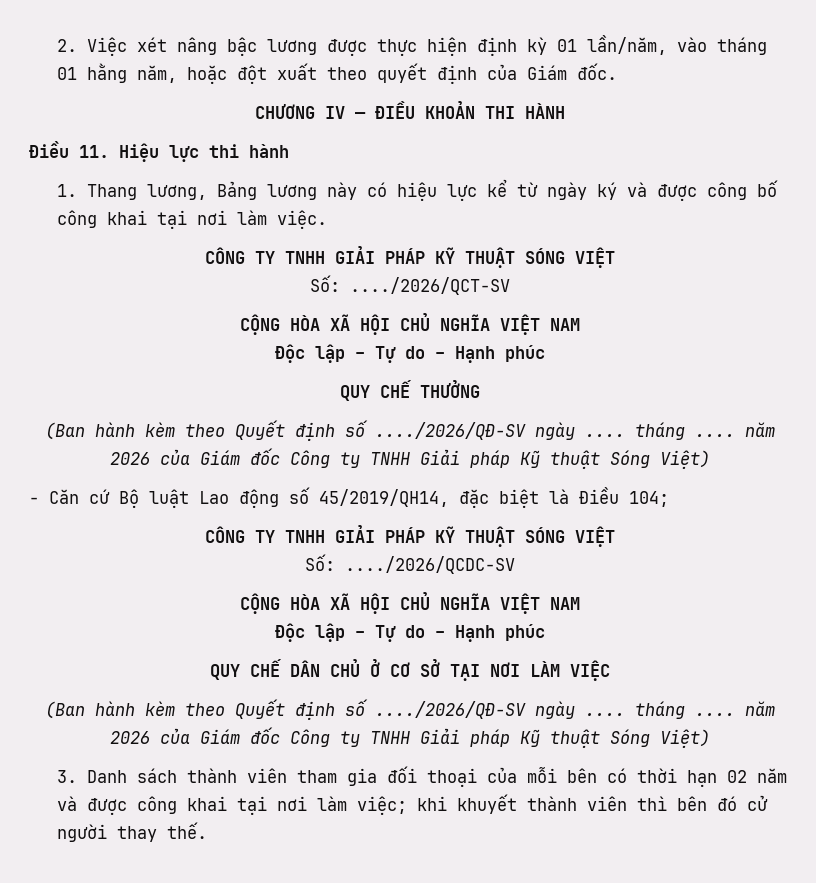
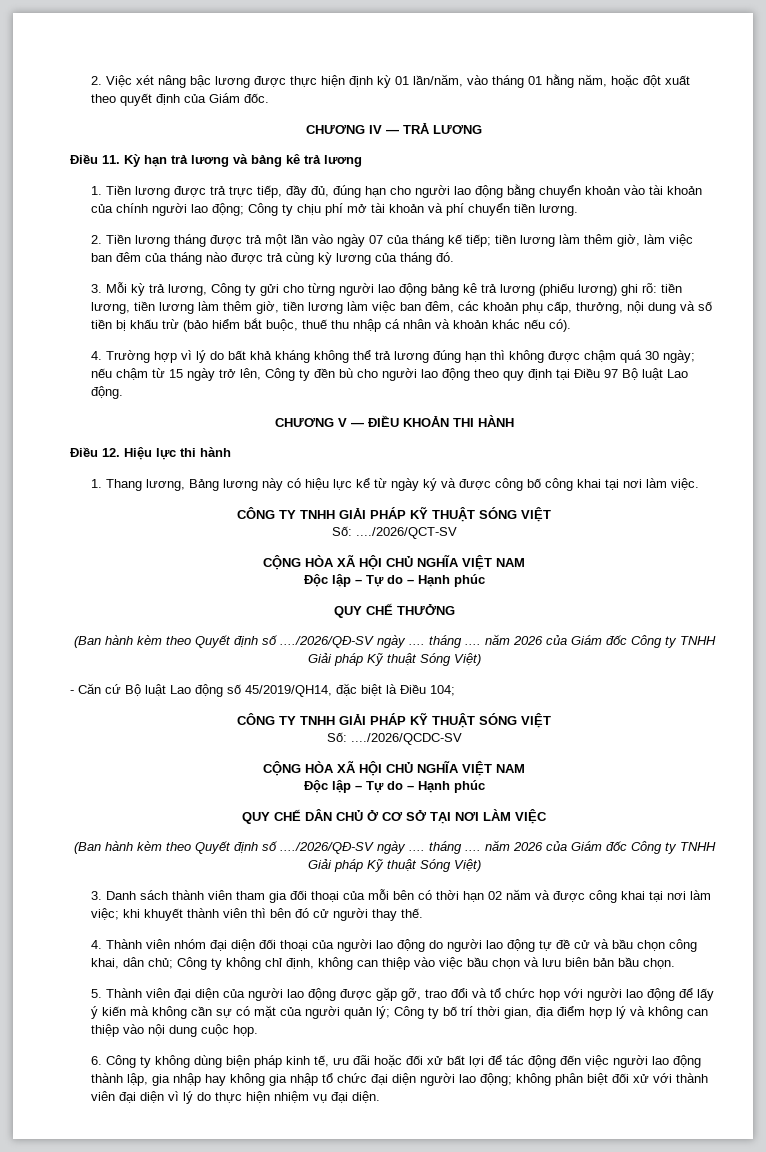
(366, 115) none -> [403,122,482,134] [70,154,362,167] [91,184,703,198] [91,203,579,216] [91,234,694,247] [91,252,455,265] [91,282,683,296] [91,301,713,314] [91,318,572,332] [91,350,696,363] [91,368,689,381] [91,386,124,399] [274,418,364,427] TRẢ LƯƠNG // Điều 11. Kỳ hạn trả lương và bảng kê trả lương // 1. Tiền lương được trả trực tiếp, đầy đủ, đúng hạn cho người lao động bằng chuyển khoản vào tài khoản của chính người lao động; Công ty chịu phí mở tài khoản và phí chuyển tiền lương. // 2. Tiền lương tháng được trả một lần vào ngày 07 của tháng kế tiếp; tiền lương làm thêm giờ, làm việc ban đêm của tháng nào được trả cùng kỳ lương của tháng đó. // 3. Mỗi kỳ trả lương, Công ty gửi cho từng người lao động bảng kê trả lương (phiếu lương) ghi rõ: tiền lương, tiền lương làm thêm giờ, tiền lương làm việc ban đêm, các khoản phụ cấp, thưởng, nội dung và số tiền bị khấu trừ (bảo hiểm bắt buộc, thuế thu nhập cá nhân và khoản khác nếu có). // 4. Trường hợp vì lý do bất khả kháng không thể trả lương đúng hạn thì không được chậm quá 30 ngày; nếu chậm từ 15 ngày trở lên, Công ty đền bù cho người lao động theo quy định tại Điều 97 Bộ luật Lao động. // CHƯƠNG V —
[79,145,109,158] 11. -> [102,448,120,457] 12.
(208, 830) none -> [91,939,698,952] [91,957,676,970] [91,987,715,1001] [91,1005,709,1019] [91,1024,259,1037] [91,1054,702,1068] [91,1073,709,1086] [91,1091,381,1104] // 4. Thành viên nhóm đại diện đối thoại của người lao động do người lao động tự đề cử và bầu chọn công khai, dân chủ; Công ty không chỉ định, không can thiệp vào việc bầu chọn và lưu biên bản bầu chọn. // 5. Thành viên đại diện của người lao động được gặp gỡ, trao đổi và tổ chức họp với người lao động để lấy ý kiến mà không cần sự có mặt của người quản lý; Công ty bố trí thời gian, địa điểm hợp lý và không can thiệp vào nội dung cuộc họp. // 6. Công ty không dùng biện pháp kinh tế, ưu đãi hoặc đối xử bất lợi để tác động đến việc người lao động thành lập, gia nhập hay không gia nhập tổ chức đại diện người lao động; không phân biệt đối xử với thành viên đại diện vì lý do thực hiện nhiệm vụ đại diện.

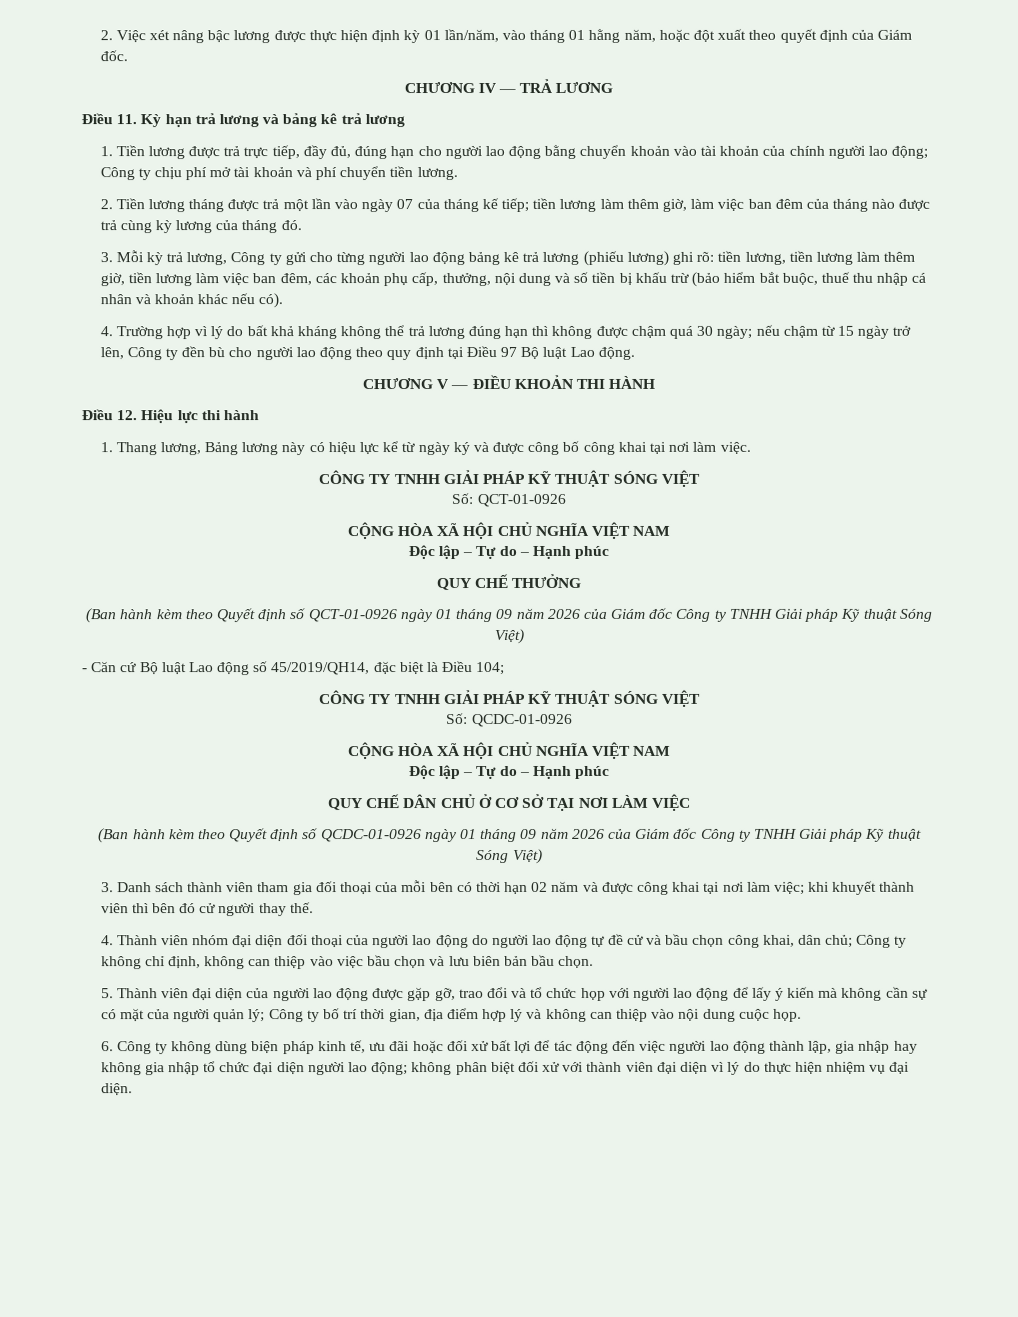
[355,527,457,539] ..../2026/QCT-SV -> [476,493,566,508] QCT-01-0926
[279,635,481,648] ..../2026/QĐ-SV ngày .... tháng .... -> [307,608,513,623] QCT-01-0926 ngày 01 tháng 09
[350,733,462,745] ..../2026/QCDC-SV -> [471,713,573,728] QCDC-01-0926
[279,841,481,854] ..../2026/QĐ-SV ngày .... tháng .... -> [320,828,538,843] QCDC-01-0926 ngày 01 tháng 09

